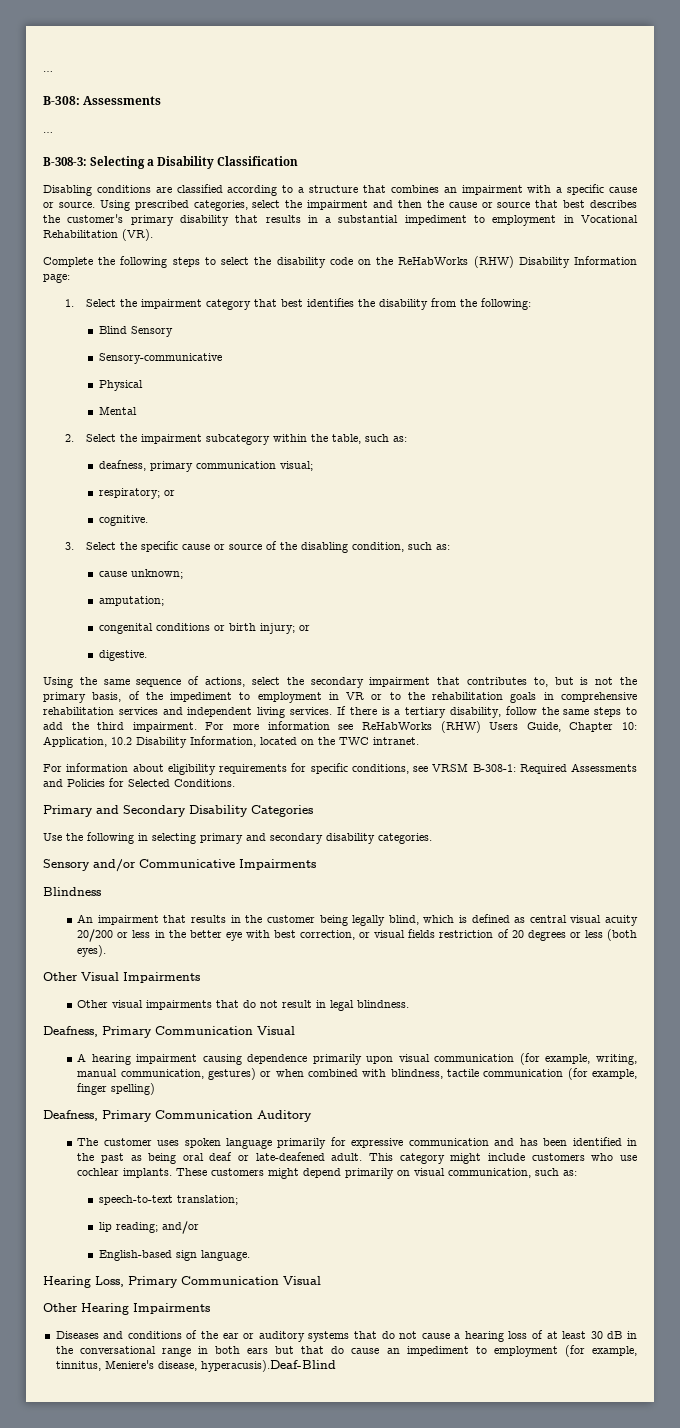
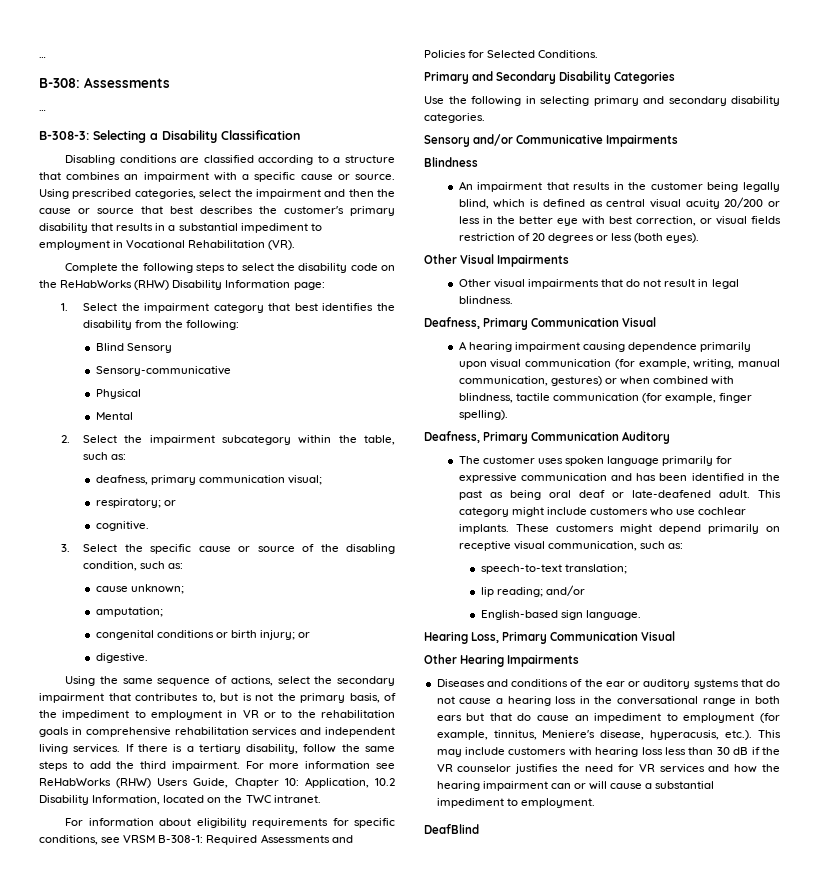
[111,1083,156,1095] spelling) -> [458,410,508,420] spelling).
(411, 1173) none -> [458,541,511,551] receptive
[532,1330,623,1339] of at least 30 dB -> (577, 700) none
[200,1360,336,1372] hyperacusis).Deaf-Blind -> [650,730,781,740] [436,747,780,757] [436,764,780,774] [436,781,715,791] [436,798,595,808] [424,824,479,834] hyperacusis, etc.). This may include customers with hearing loss less than 30 dB if the VR counselor justifies the need for VR services and how the hearing impairment can or will cause a substantial impediment to employment. // DeafBlind

